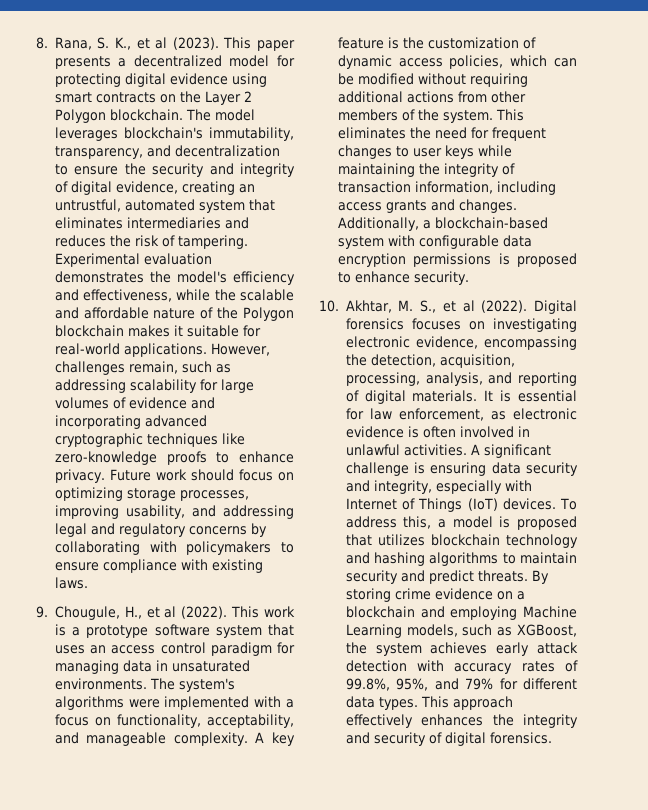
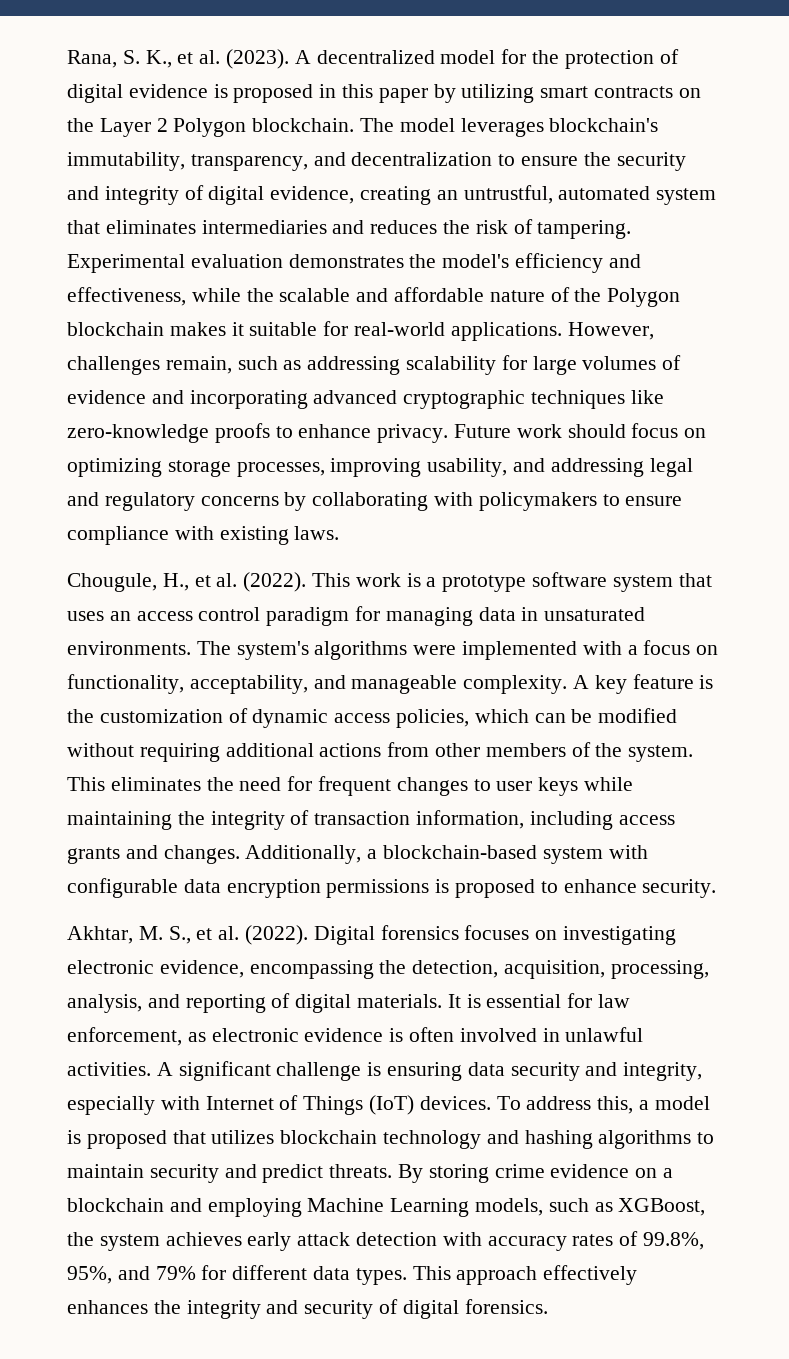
[36,37,48,49] 8. -> (67, 59) none
[155,37,295,51] [54,55,295,69] [54,73,267,87] al (2023). This paper presents a decentralized model for protecting digital evidence using -> [199,49,679,69] [67,84,535,103] al. (2023). A decentralized model for the protection of digital evidence is proposed in this paper by utilizing
[36,606,48,618] 9. -> (340, 533) none
[164,606,177,618] al -> [216,573,238,587] al.
[319,300,339,312] 10. -> (717, 888) none
[462,300,475,312] al -> [218,926,240,940] al.

